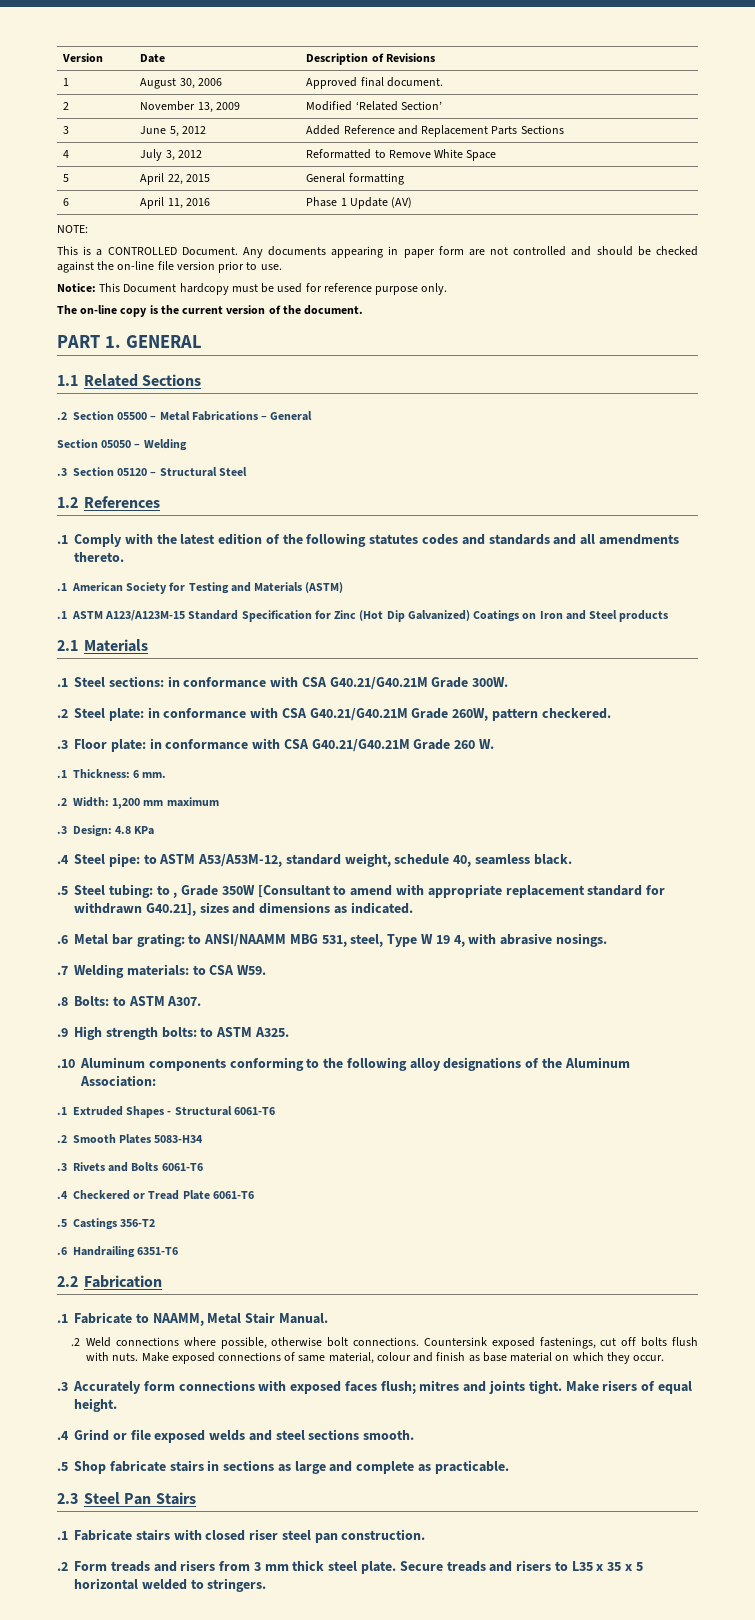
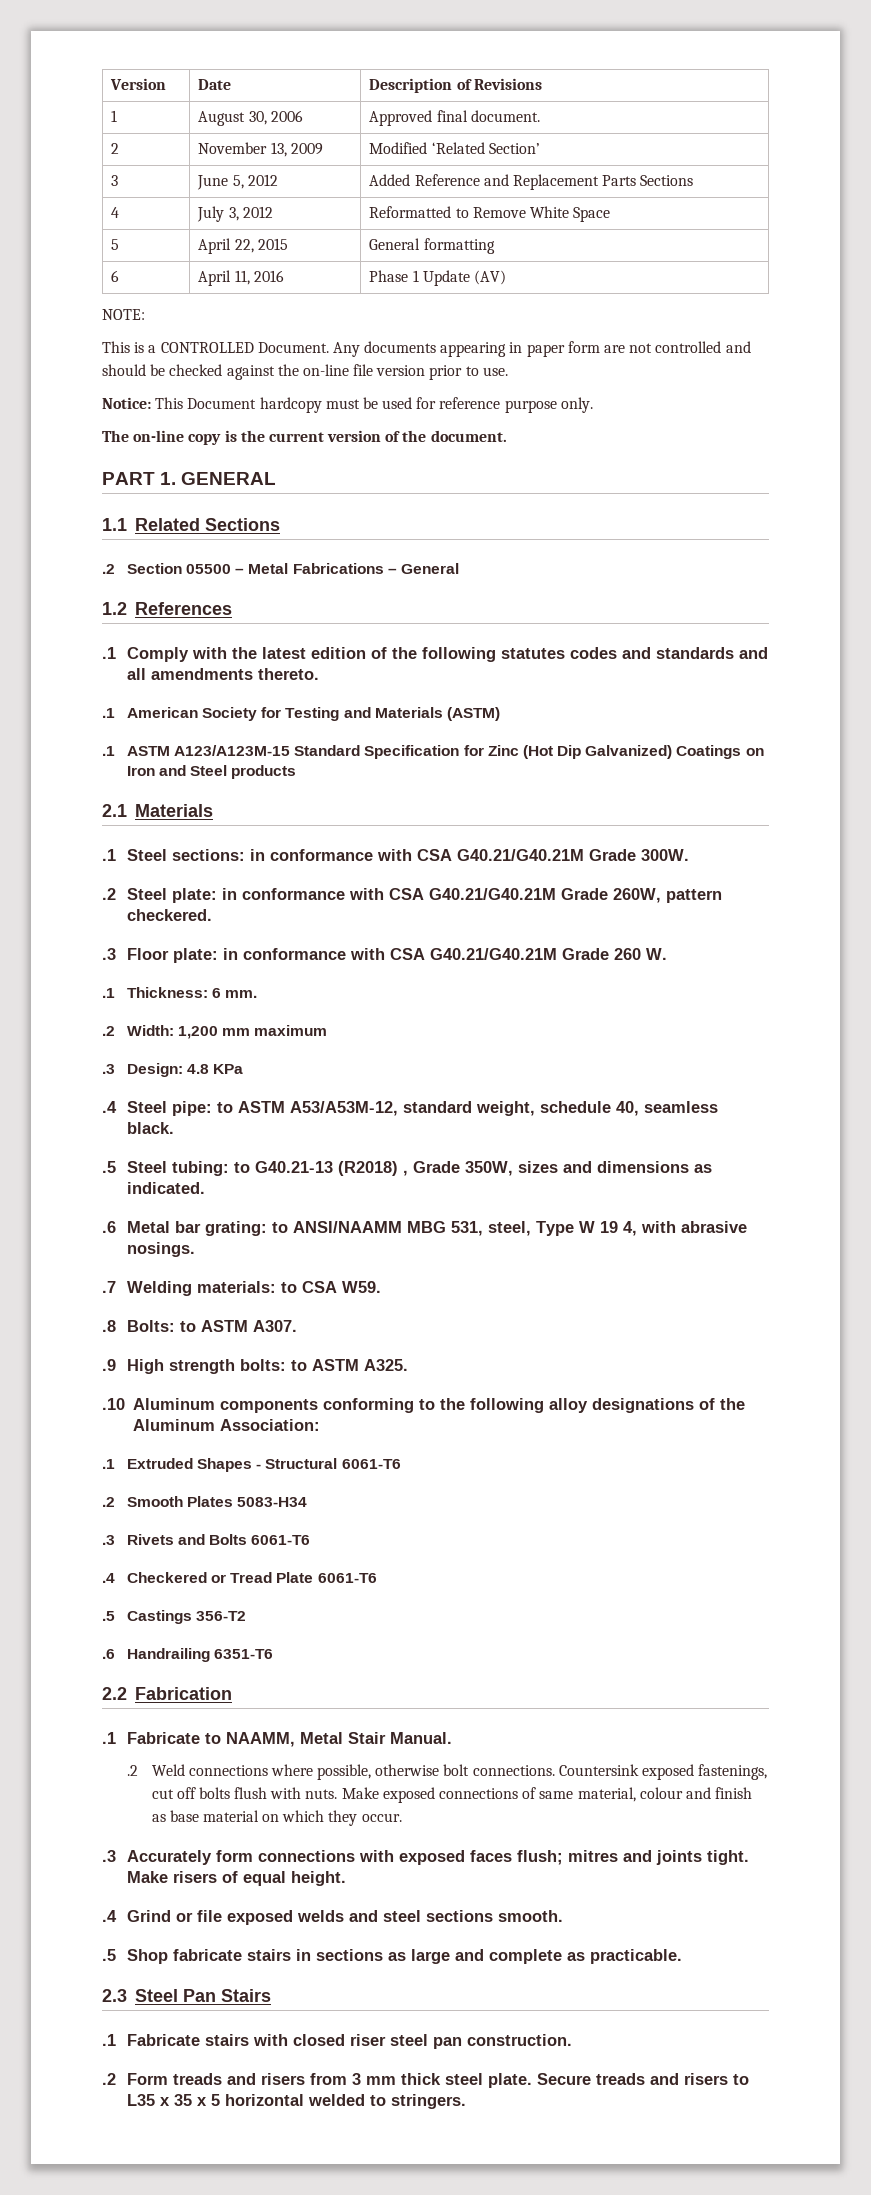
[57,439,187,451] [57,467,247,477] // Section 05050 – Welding // .3 Section 05120 – Structural Steel -> (459, 568) none
[173,884,666,898] [74,902,196,916] , Grade 350W [Consultant to amend with appropriate replacement standard for withdrawn G40.21], -> [254,1161,513,1176] G40.21-13 (R2018) , Grade 350W,

